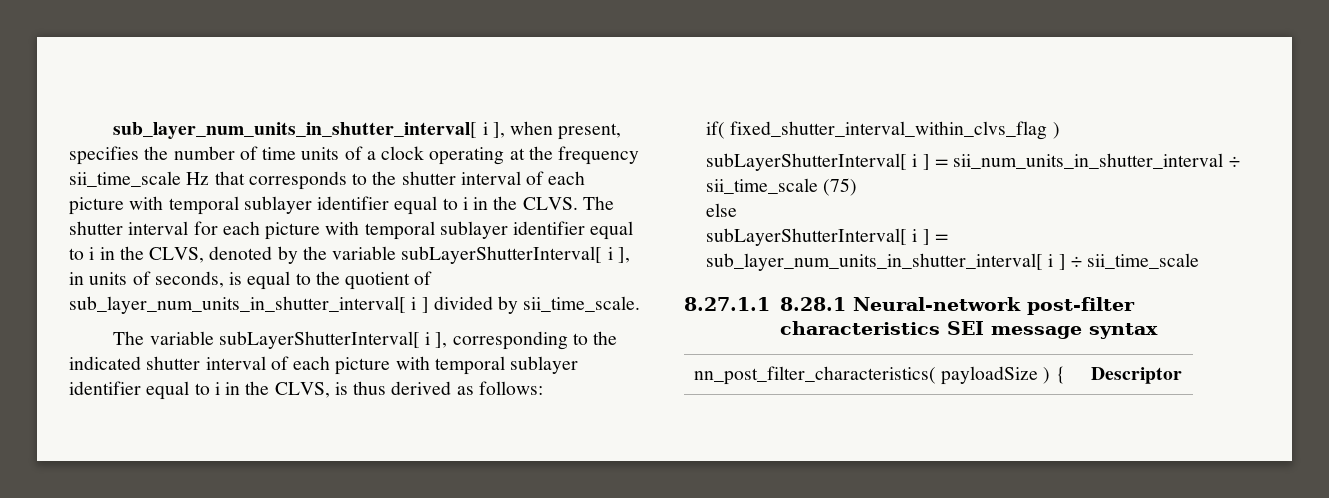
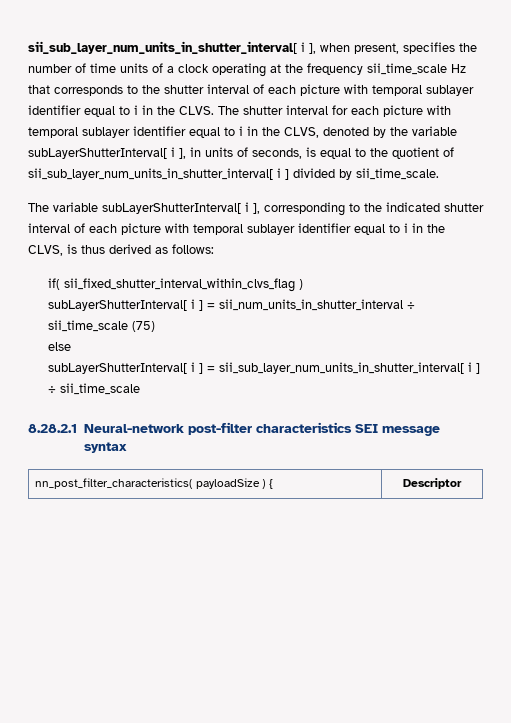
[113,122,478,139] sub_layer_num_units_in_shutter_interval[ -> [28,41,297,54] sii_sub_layer_num_units_in_shutter_interval[
[69,296,406,314] sub_layer_num_units_in_shutter_interval[ -> [28,168,273,180] sii_sub_layer_num_units_in_shutter_interval[
[730,121,1048,140] fixed_shutter_interval_within_clvs_flag -> [63,278,295,292] sii_fixed_shutter_interval_within_clvs_flag
[706,253,1044,271] sub_layer_num_units_in_shutter_interval[ -> [218,362,464,374] sii_sub_layer_num_units_in_shutter_interval[
[684,297,846,311] 8.27.1.1 8.28.1 -> [28,424,77,433] 8.28.2.1

